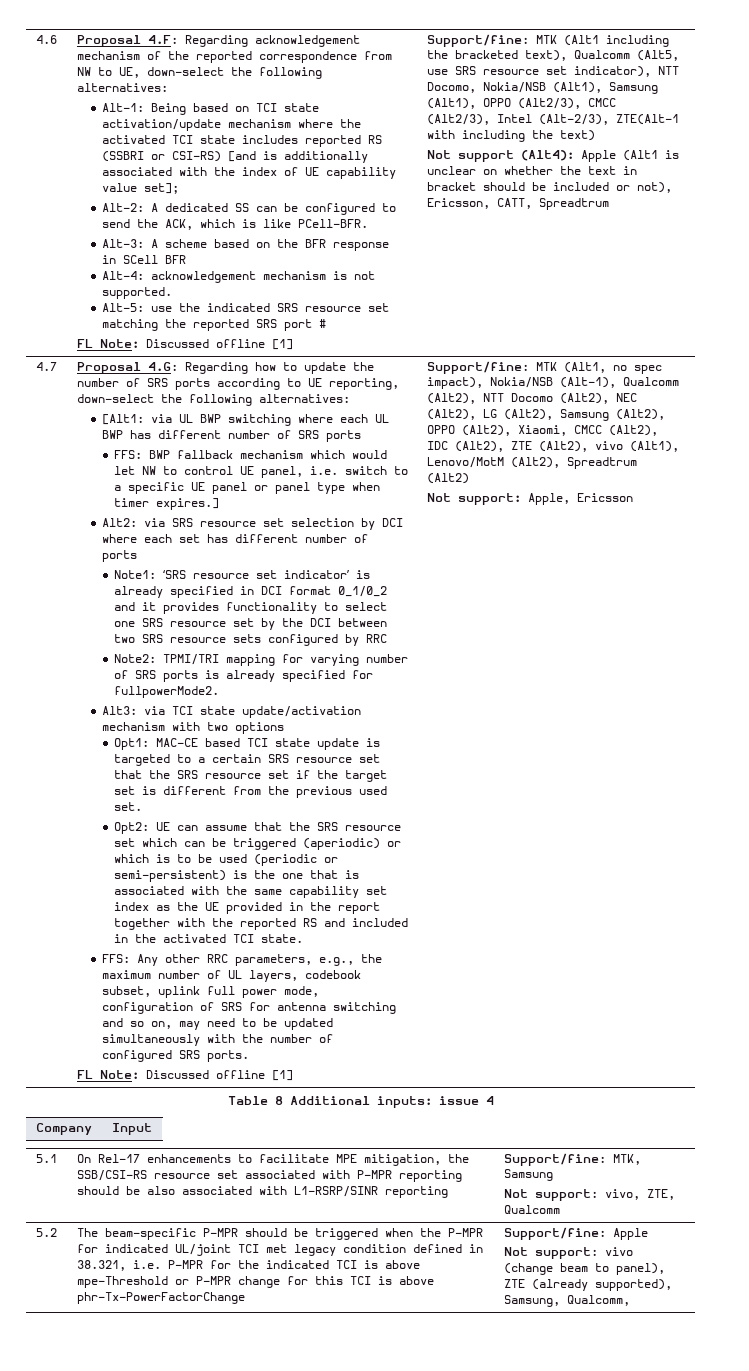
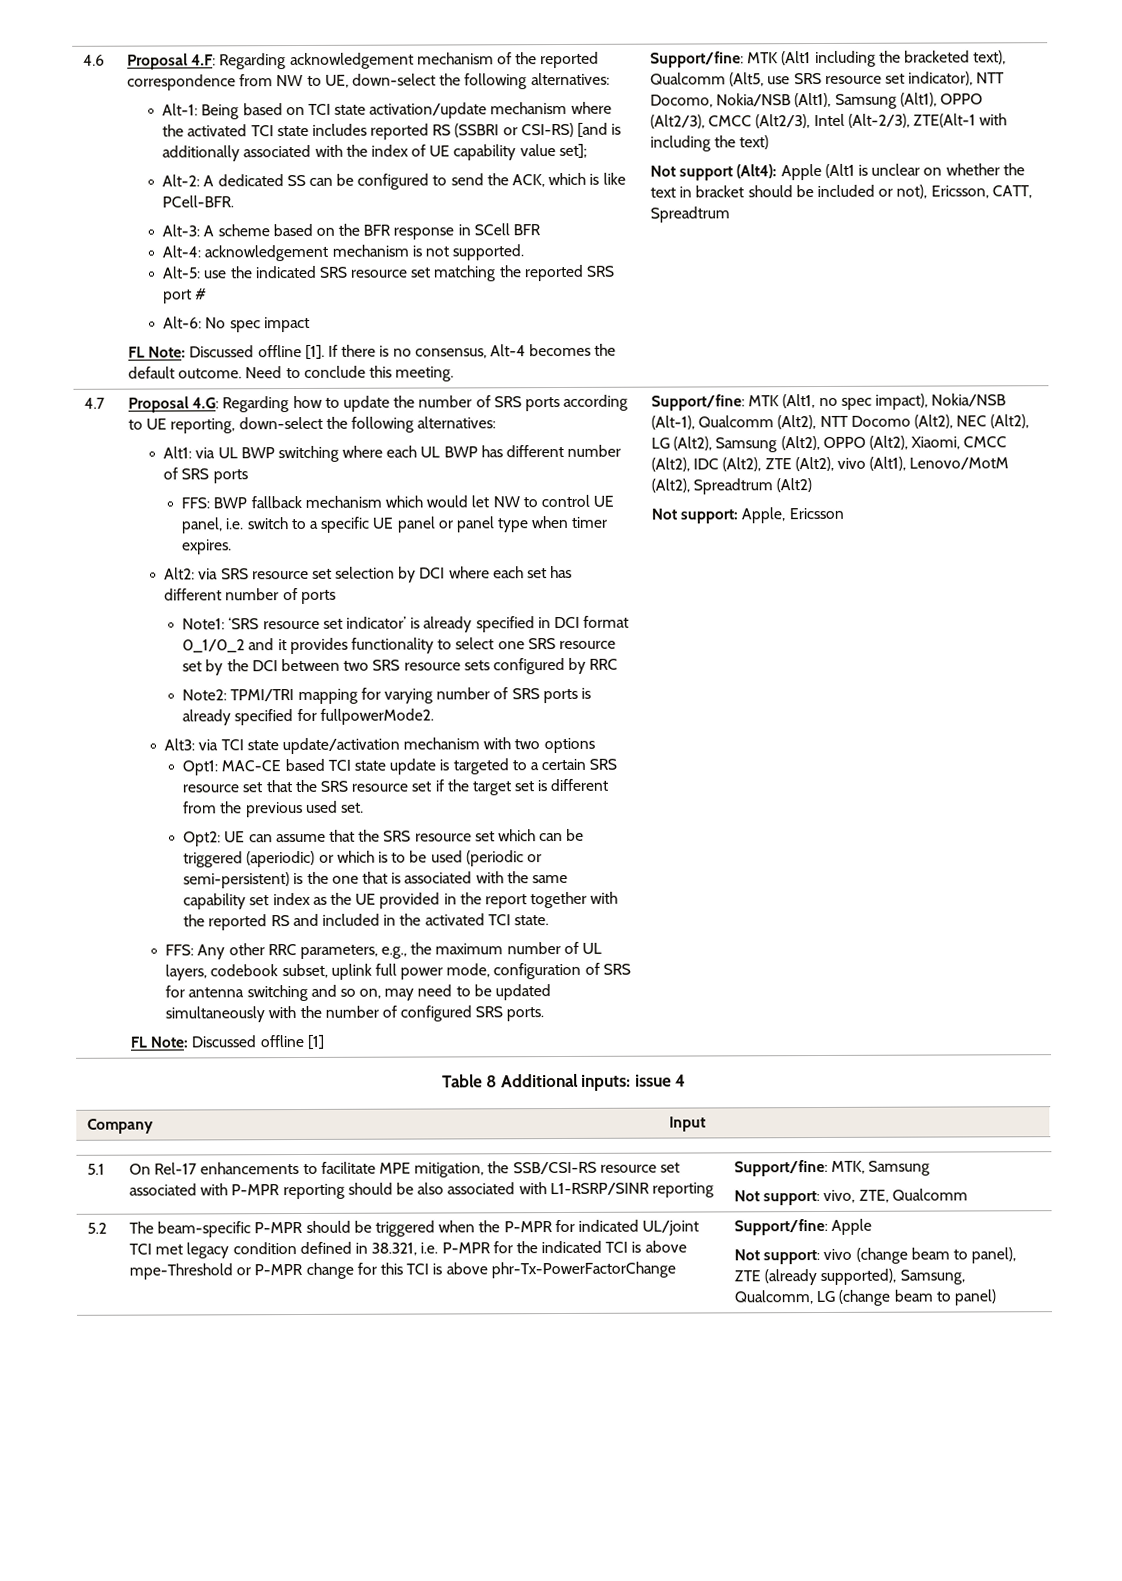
[76,339,293,350] // FL Note: Discussed offline [1] -> [163,316,310,333] [128,343,617,360] [128,365,455,382] // Alt-6: No spec impact // FL Note: Discussed offline [1]. If there is no consensus, Alt-4 becomes the default outcome. Need to conclude this meeting.
[101,414,144,425] [Alt1: -> [163,446,193,459] Alt1:
[155,498,219,510] expires.] -> [182,539,233,555] expires.
(630, 1300) none -> [816,1289,996,1306] LG (change beam to panel)

